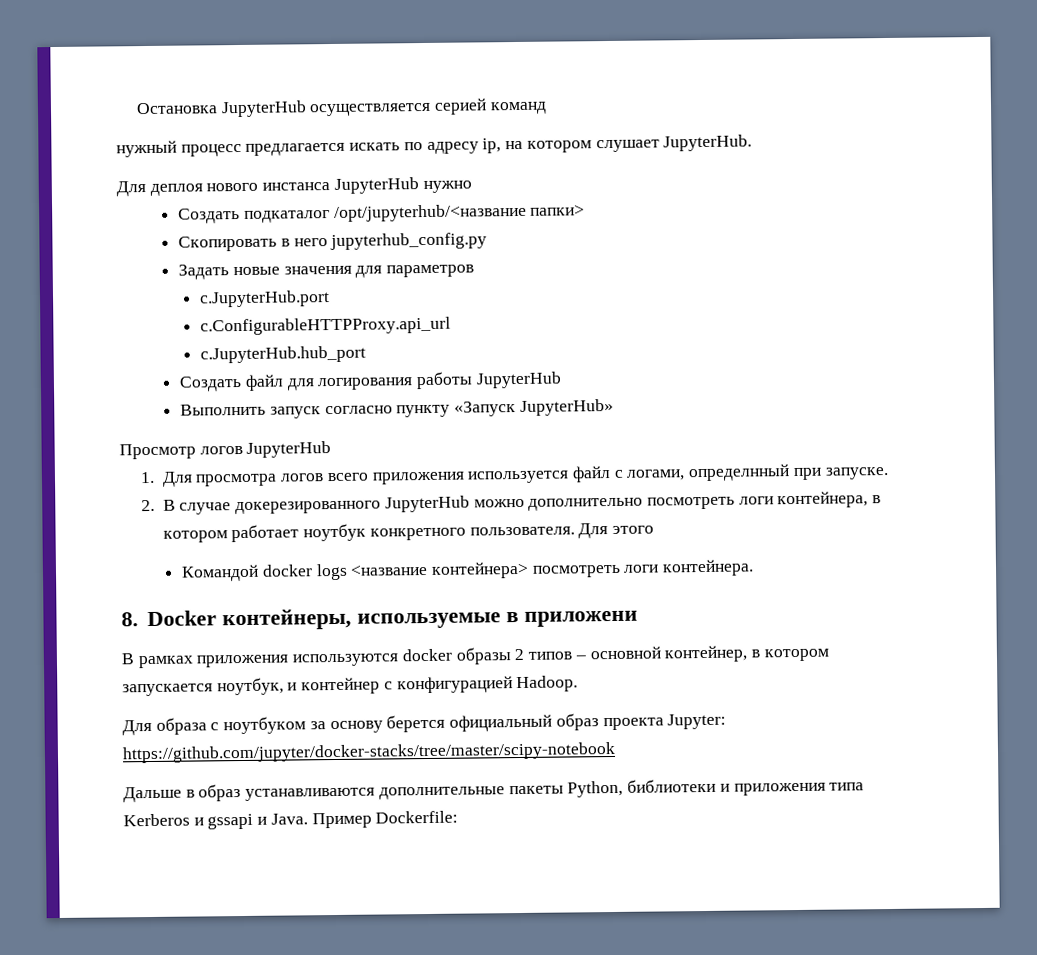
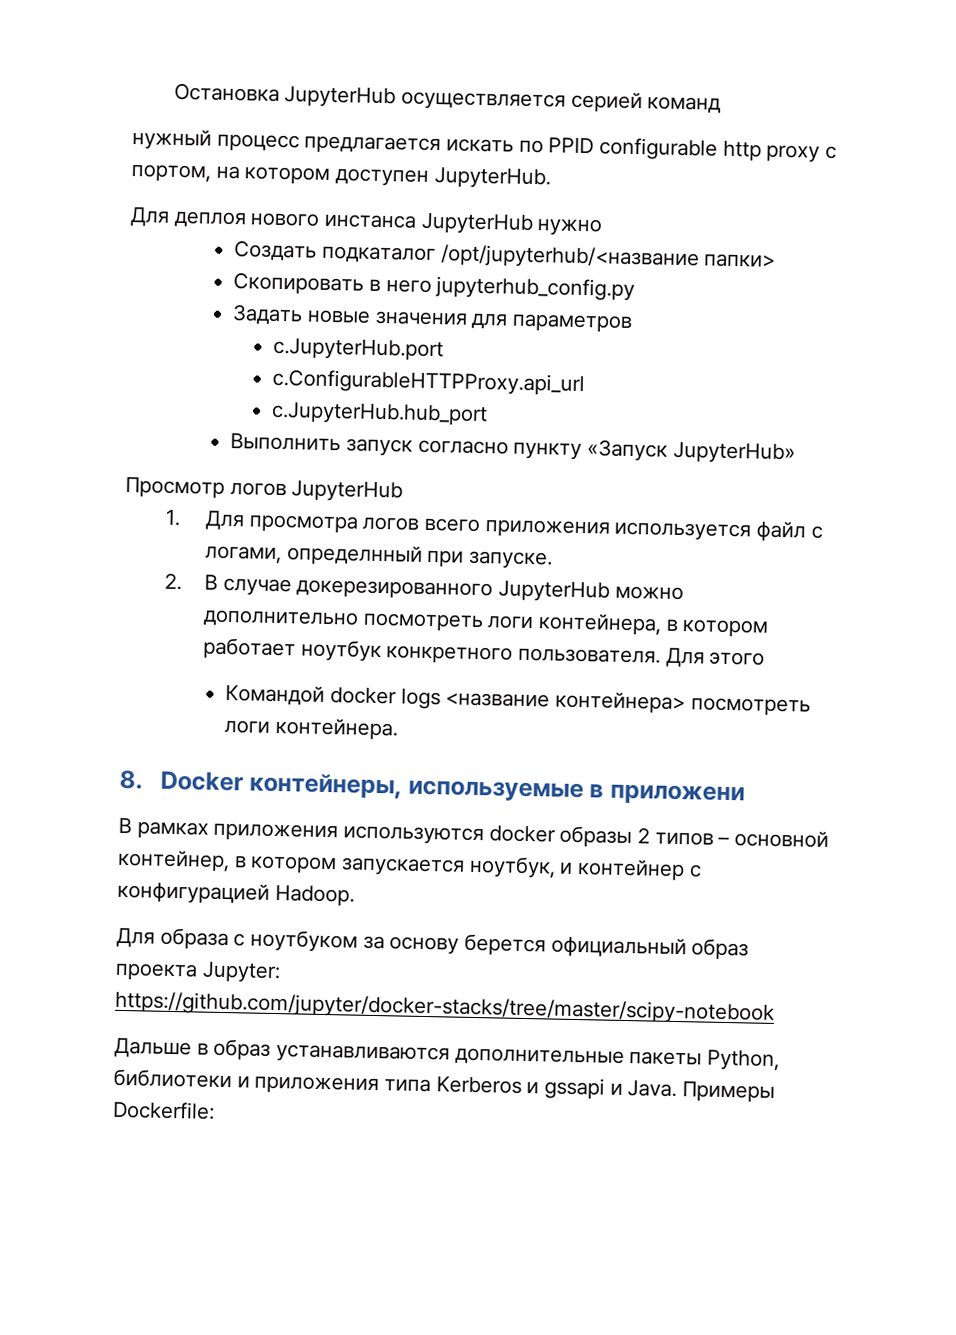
[426,138,502,154] адресу ip, -> [548,137,838,163] [131,164,211,183] PPID configurable http proxy с портом,
[595,139,660,153] слушает -> [335,168,430,187] доступен
[179,371,562,392] // Создать файл для логирования работы JupyterHub -> (488, 414) none
[311,812,372,829] Пример -> [682,1081,776,1104] Примеры

